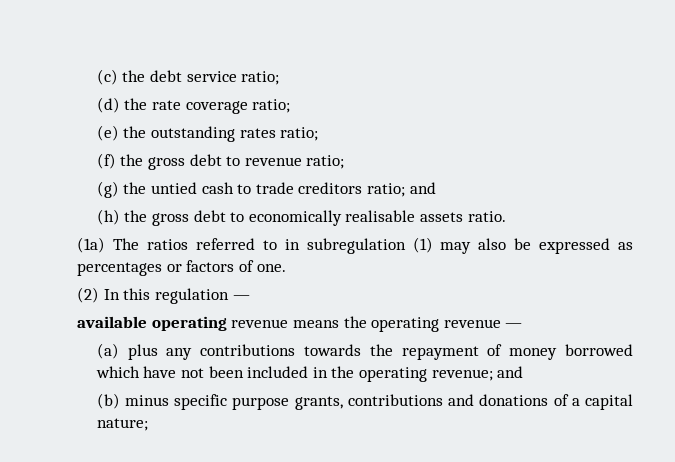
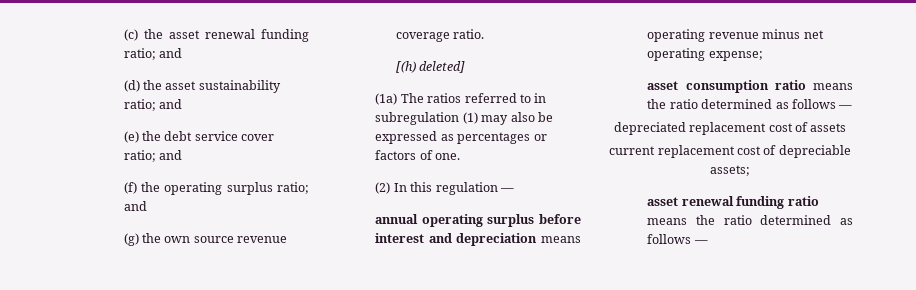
(146, 76) none -> [168,29,309,42] [123,48,183,60] [123,80,281,93] [123,99,183,111] [123,131,162,143] asset renewal funding ratio; and // (d) the asset sustainability ratio; and // (e) the
[241,71,280,85] [96,97,291,114] [96,125,319,142] [96,153,345,170] ratio; // (d) the rate coverage ratio; // (e) the outstanding rates ratio; // (f) the gross debt to revenue ratio; -> [241,134,275,141] [123,150,183,162] [123,182,309,195] [123,201,147,211] cover ratio; and // (f) the operating surplus ratio; and
[151,182,436,197] [96,209,506,226] untied cash to trade creditors ratio; and // (h) the gross debt to economically realisable assets ratio. -> [164,236,288,243] [395,29,485,42] [395,61,466,73] own source revenue coverage ratio. // [(h) deleted]
[77,316,523,332] [96,343,633,360] [95,366,524,382] [96,393,633,410] [96,418,148,431] available operating revenue means the operating revenue — // (a) plus any contributions towards the repayment of money borrowed which have not been included in the operating revenue; and // (b) minus specific purpose grants, contributions and donations of a capital nature; -> [375,214,581,227] [375,233,581,246] [647,29,824,42] [647,48,763,61] [647,80,853,93] [647,99,853,109] [613,122,847,135] [609,145,851,158] [710,165,750,176] [647,196,819,209] [647,215,853,225] [647,234,708,244] annual operating surplus before interest and depreciation means operating revenue minus net operating expense; // asset consumption ratio means the ratio determined as follows — // depreciated replacement cost of assets // current replacement cost of depreciable assets; // asset renewal funding ratio means the ratio determined as follows —

